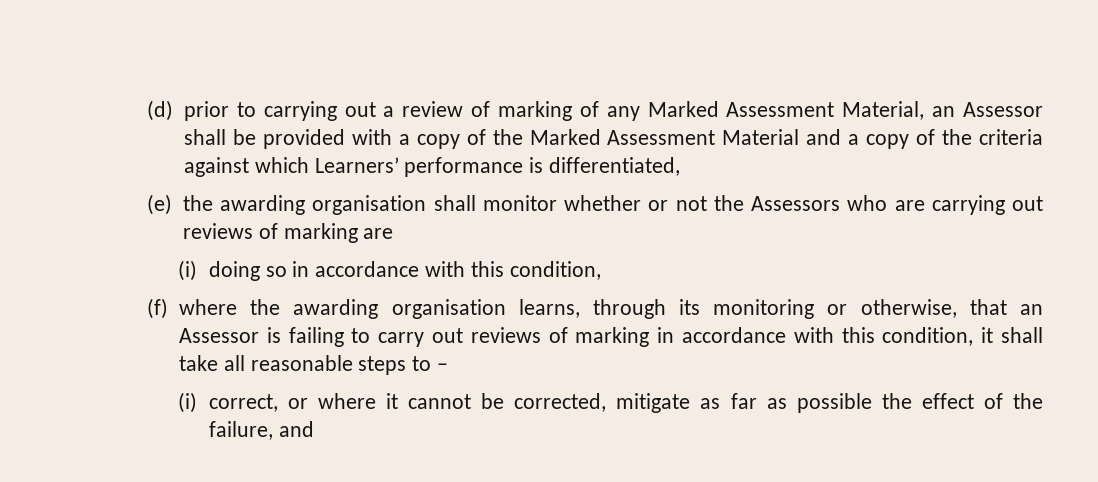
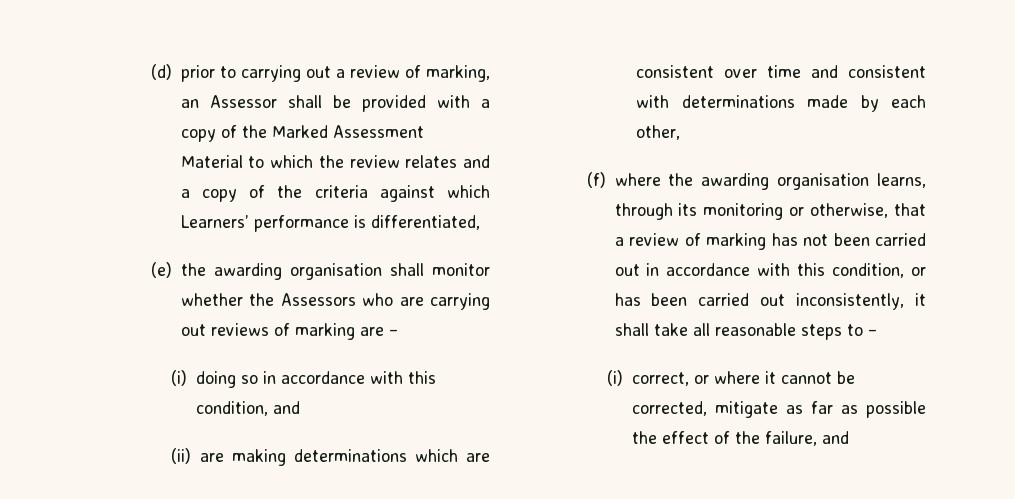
[498,101,925,121] marking of any Marked Assessment Material, -> [426,65,490,82] marking,
(800, 137) none -> [248,155,458,168] to which the review relates
[648,196,707,211] or not -> (243, 299) none
(394, 233) none -> [388,329,398,336] –
(601, 270) none -> [273,401,301,414] [171,448,490,466] [636,65,926,78] [636,95,926,112] [636,125,681,140] and // (ii) are making determinations which are consistent over time and consistent with determinations made by each other,
[1019,304,1043,315] [179,327,974,347] an Assessor is failing to carry out reviews of marking in accordance with this condition, -> [614,233,926,250] [614,263,926,278] [614,293,905,310] a review of marking has not been carried out in accordance with this condition, or has been carried out inconsistently,

